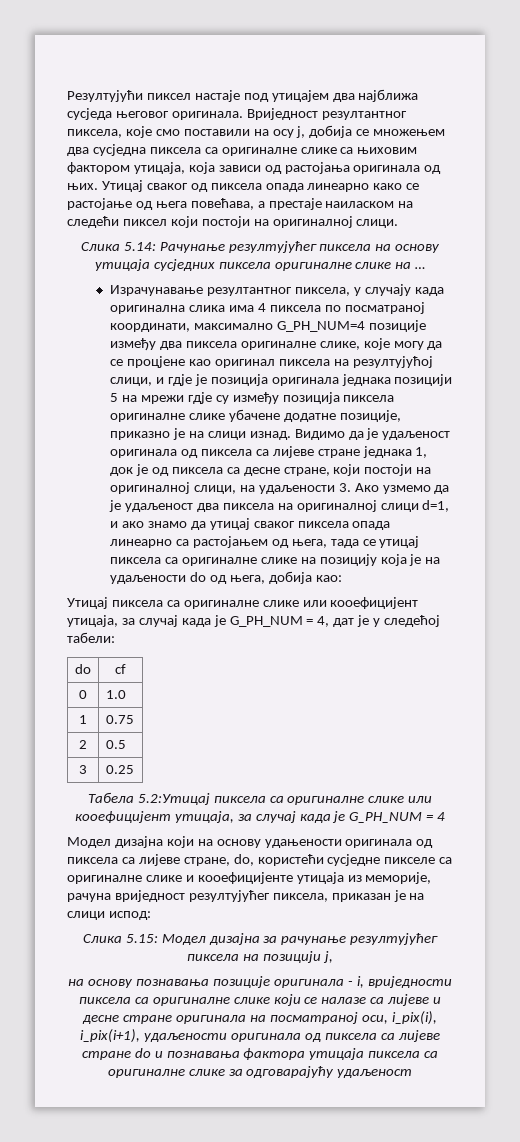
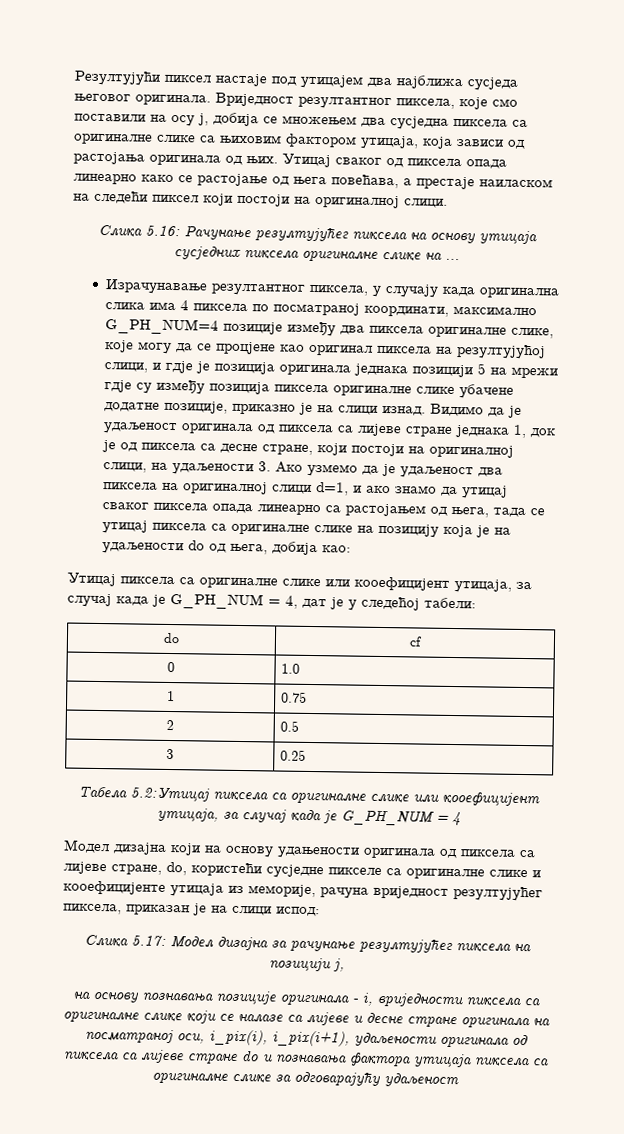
[123,242,156,251] 5.14: -> [144,225,180,237] 5.16:
[125,934,158,943] 5.15: -> [130,935,166,946] 5.17:

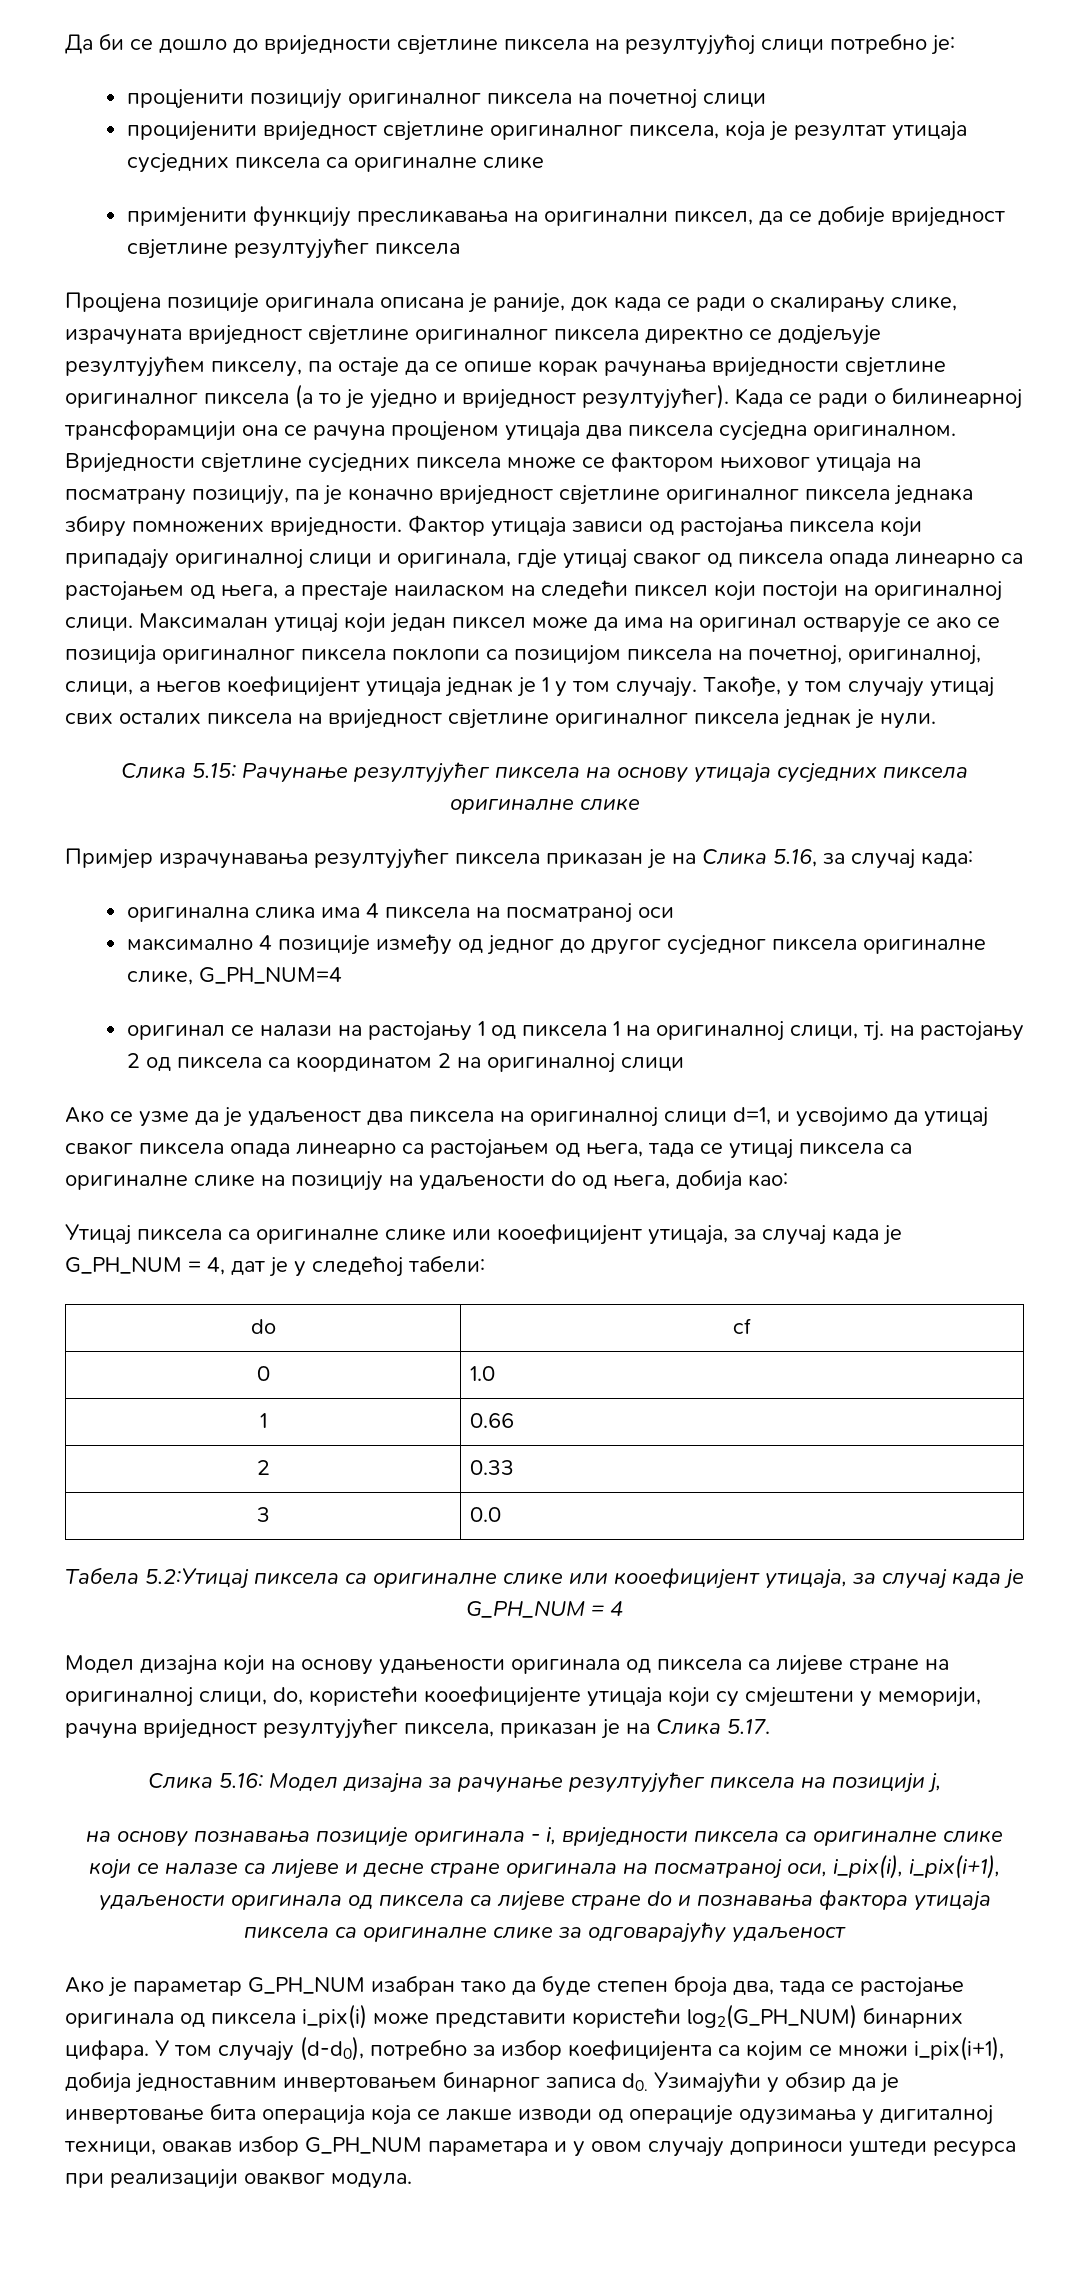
[74,70,518,91] [74,92,518,110] [74,112,528,130] [73,133,526,150] [73,151,331,168] Резултујући пиксел настаје под утицајем два најближа сусједа његовог оригинала. Вриједност резултантног пиксела, које смо поставили на осу ј, добија се множењем два сусједна пиксела са оригиналне слике са њиховим фактором утицаја, која зависи од растојања оригинала од њих. Утицај -> [65,33,955,55] [126,89,766,109] [126,121,967,141] [126,153,544,173] [126,205,1005,227] [126,238,460,259] [65,292,957,313] [65,325,881,345] [65,356,946,377] [65,384,1022,409] [64,420,956,441] [65,452,921,473] [65,485,973,505] [65,515,922,537] [65,549,627,569] Да би се дошло до вриједности свјетлине пиксела на резултујућој слици потребно је: // процјенити позицију оригиналног пиксела на почетној слици // процијенити вриједност свјетлине оригиналног пиксела, која је резултат утицаја сусједних пиксела са оригиналне слике // примјенити функцију пресликавања на оригинални пиксел, да се добије вриједност свјетлине резултујућег пиксела // Процјена позиције оригинала описана је раније, док када се ради о скалирању слике, израчуната вриједност свјетлине оригиналног пиксела директно се додјељује резултујућем пикселу, па остаје да се опише корак рачунања вриједности свјетлине оригиналног пиксела (а то је уједно и вриједност резултујућег). Kада се ради о билинеарној трансфорамцији oна се рачуна процјеном утицаја два пиксела сусједна оригиналном. Вриједности свјетлине сусједних пиксела множе се фактором њиховог утицаја на посматрану позицију, па је коначно вриједност свјетлине оригиналног пиксела једнака збиру помножених вриједности. Фактор утицаја зависи од растојања пиксела који припадају оригиналној слици и оригинала, гдје утицај
[141,173,399,189] како се растојање од њега повећава, -> [1001,553,1023,564] [65,581,278,601] са растојањем од њега,
[97,224,180,238] // Слика 5.16: -> [139,613,1000,633] [65,645,981,665] [65,676,994,697] [65,709,936,729] [121,763,236,779] Максималан утицај који један пиксел може да има на оригинал остварује се ако се позиција оригиналног пиксела поклопи са позицијом пиксела на почетној, оригиналној, слици, а његов коефицијент утицаја једнак је 1 у том случају. Такође, у том случају утицај свих осталих пиксела на вриједност свјетлине оригиналног пиксела једнак је нули. // Слика 5.15:
[424,252,460,261] [105,279,476,298] на … // Израчунавање резултантног пиксела, у случају када -> [65,848,973,869] // Примјер израчунавања резултујућег пиксела приказан је на Слика 5.16, за случај када: //
[252,302,538,317] [105,318,555,339] [105,340,547,360] [104,360,559,379] [104,379,515,399] [104,400,523,418] [103,422,557,439] [102,440,515,458] [103,461,359,477] по посматраној координати, максимално G_PH_NUM=4 позиције између два пиксела оригиналне слике, које могу да се процјене као оригинал пиксела на резултујућој слици, и гдје је позиција оригинала једнака позицији 5 на мрежи гдје су између позиција пиксела оригиналне слике убачене додатне позиције, приказно је на слици изнад. Видимо да је удаљеност оригинала од пиксела са лијеве стране једнака 1, док је од пиксела са десне стране, који постоји на оригиналној слици, на удаљености 3. Ако узмемо -> [475,903,674,923] [126,934,986,955] [126,967,342,985] [126,1021,1024,1041] [126,1053,684,1073] [65,1107,189,1127] на посматраној оси // максимално 4 позиције између од једног до другог сусједног пиксела оригиналне слике, G_PH_NUM=4 // оригинал се налази на растојању 1 од пиксела 1 на оригиналној слици, тј. на растојању 2 од пиксела са координатом 2 на оригиналној слици // Ако се узме
[366,485,438,494] ако знамо -> [796,1107,888,1127] усвојимо
[443,524,491,538] која је -> (383, 1181) none
[280,691,307,703] 0.75 -> [469,1413,514,1428] 0.66
[279,720,299,732] 0.5 -> [469,1460,514,1475] 0.33
[279,749,306,761] 0.25 -> [469,1507,501,1522] 0.0
[111,861,541,880] [63,880,316,898] стране, do, користећи сусједне пикселе са оригиналне слике и кооефицијенте утицаја из меморије, -> [849,1659,949,1674] [65,1686,981,1707] стране на оригиналној слици, do, користећи кооефицијенте утицаја који су смјештени у меморији,
[232,905,320,917] [83,934,166,948] слици испод: // Слика 5.17: -> [656,1719,770,1735] [148,1773,263,1789] Слика 5.17. // Слика 5.16:
(459, 1080) none -> [65,1975,964,1997] [65,2004,963,2029] [65,2036,1004,2061] [65,2071,899,2093] [65,2103,993,2125] [64,2135,1016,2157] [65,2169,412,2189] // Ако је параметар G_PH_NUM изабран тако да буде степен броја два, тада се растојање оригинала од пиксела i_pix(i) може представити користећи log2(G_PH_NUM) бинарних цифара. У том случају (d-d0), потребно за избор коефицијента са којим се множи i_pix(i+1), добија једноставним инвертовањем бинарног записа d0. Узимајући у обзир да је инвертовање бита операција која се лакше изводи од операције одузимања у дигиталној техници, овакав избор G_PH_NUM параметара и у овом случају доприноси уштеди ресурса при реализацији оваквог модула.

